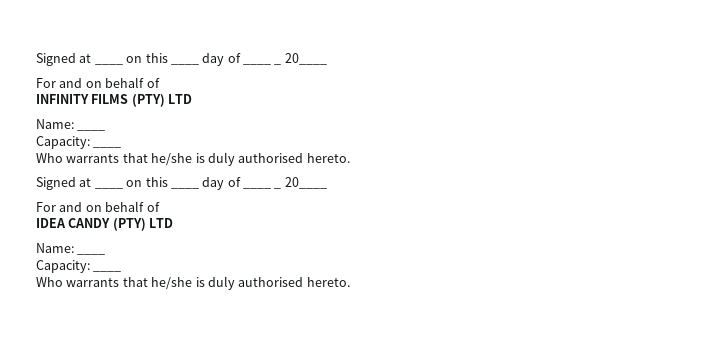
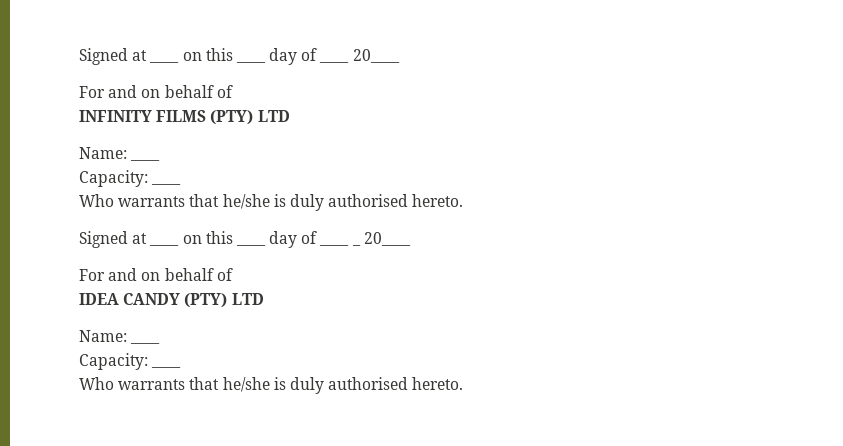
[36,53,92,66] [94,63,123,65] [126,53,168,63] [170,53,241,66] [243,63,282,65] Signed at ____ on this ____ day of ____ _ -> [79,48,148,65] [149,61,180,63] [182,48,233,61] [235,48,318,65] [319,61,350,63] Signed at ____ on this ____ day of ____

